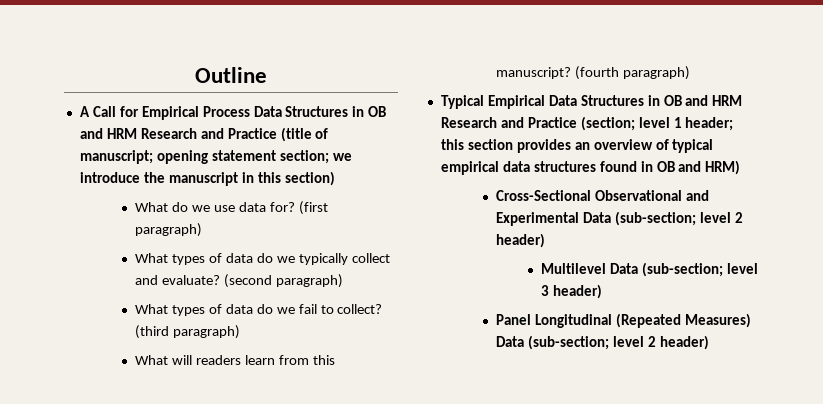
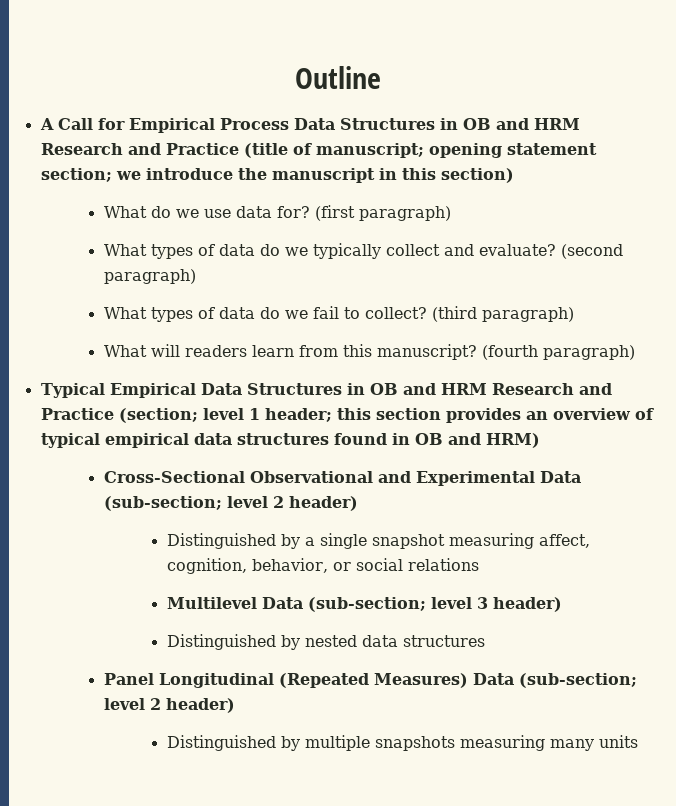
(546, 240) none -> [166,533,590,549] [166,558,479,574] // Distinguished by a single snapshot measuring affect, cognition, behavior, or social relations
(603, 291) none -> [166,634,485,650] // Distinguished by nested data structures
(709, 342) none -> [166,735,638,751] // Distinguished by multiple snapshots measuring many units

